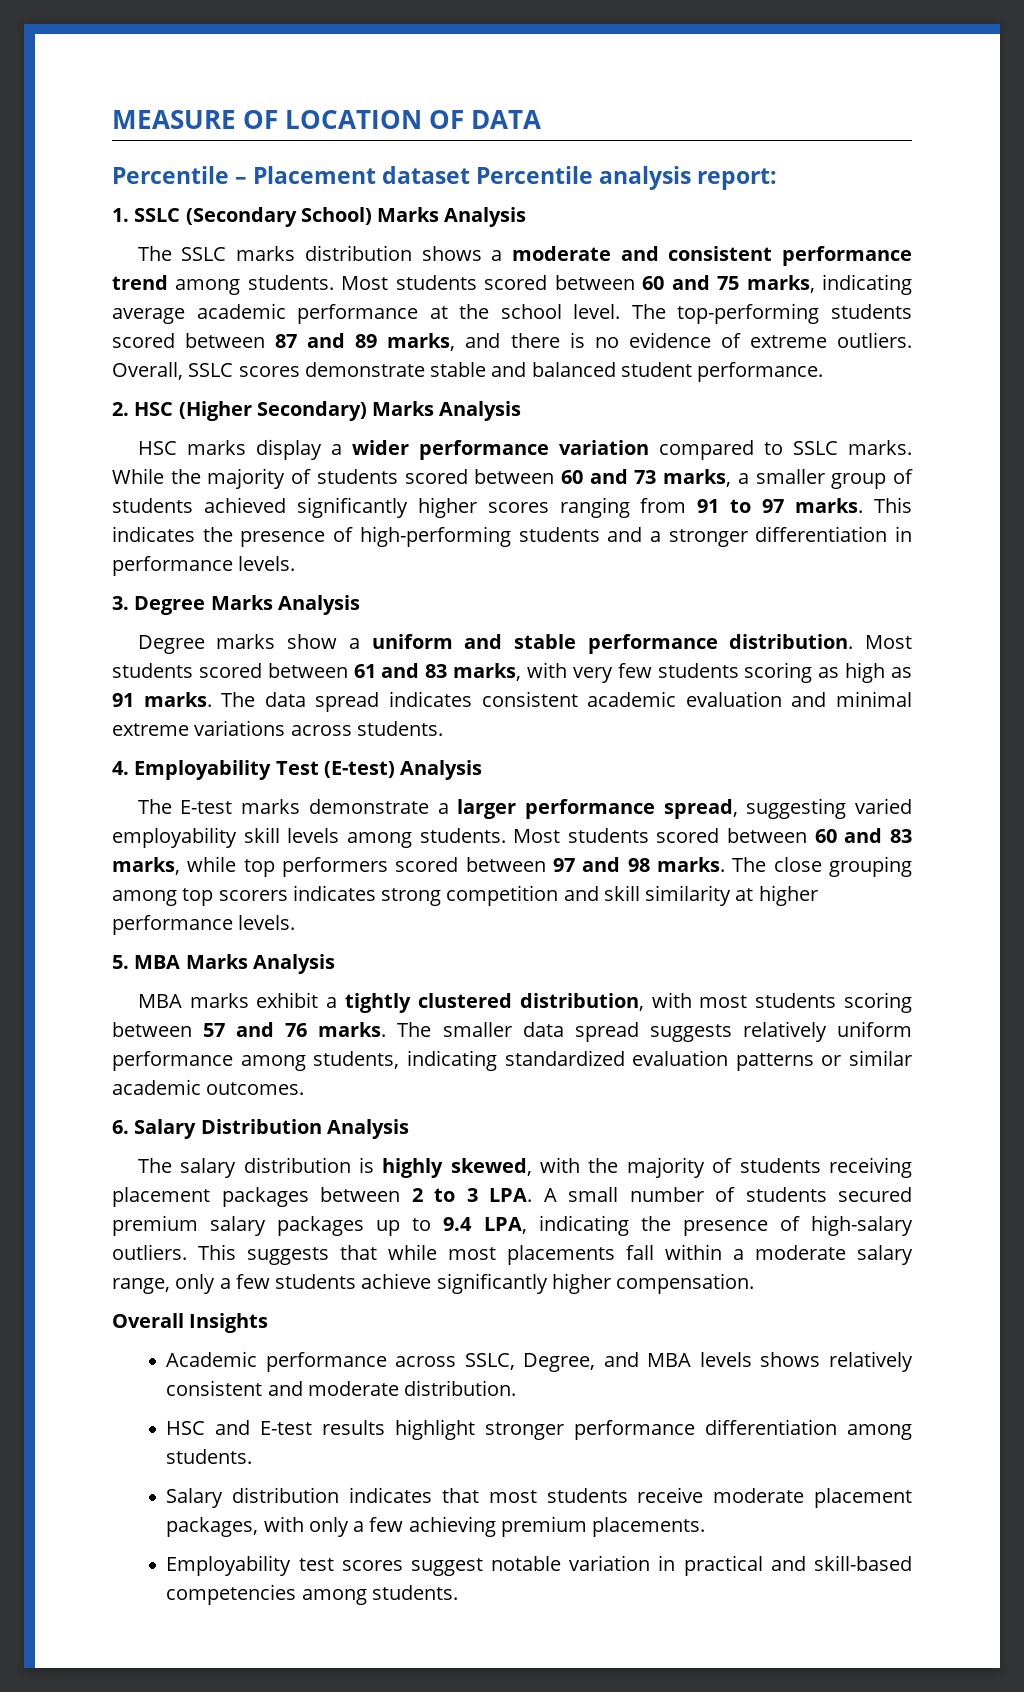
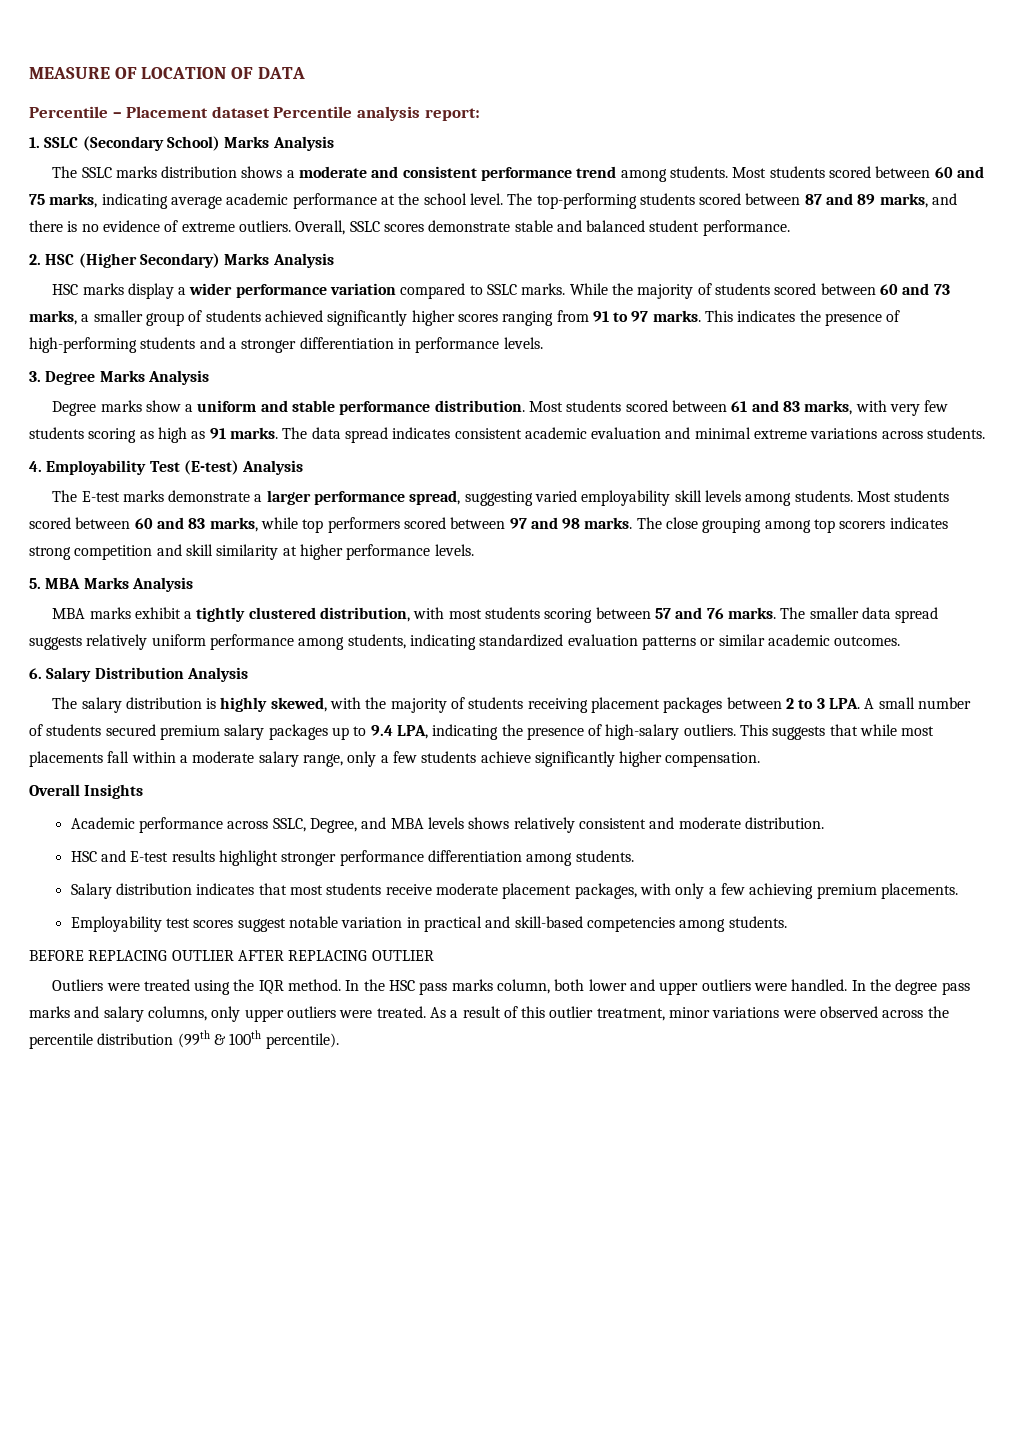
(458, 1592) none -> [29,950,434,961] [52,979,970,995] [29,1006,949,1022] [29,1030,339,1049] // BEFORE REPLACING OUTLIER AFTER REPLACING OUTLIER // Outliers were treated using the IQR method. In the HSC pass marks column, both lower and upper outliers were handled. In the degree pass marks and salary columns, only upper outliers were treated. As a result of this outlier treatment, minor variations were observed across the percentile distribution (99th & 100th percentile).

